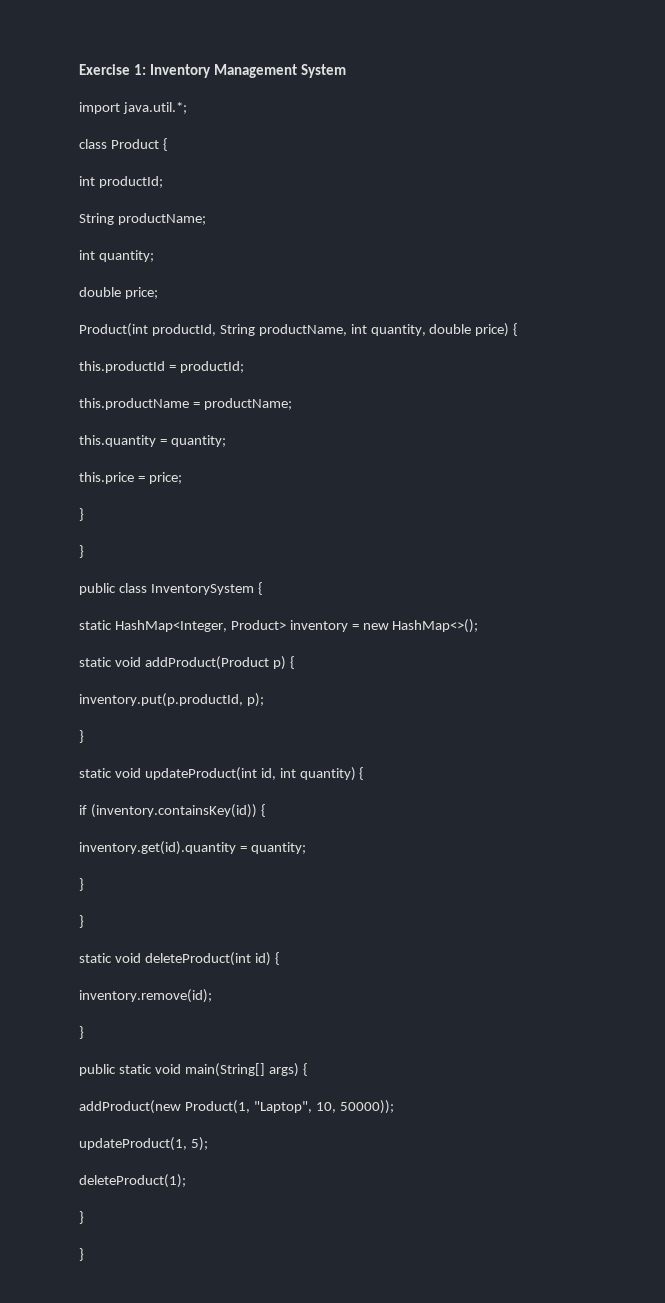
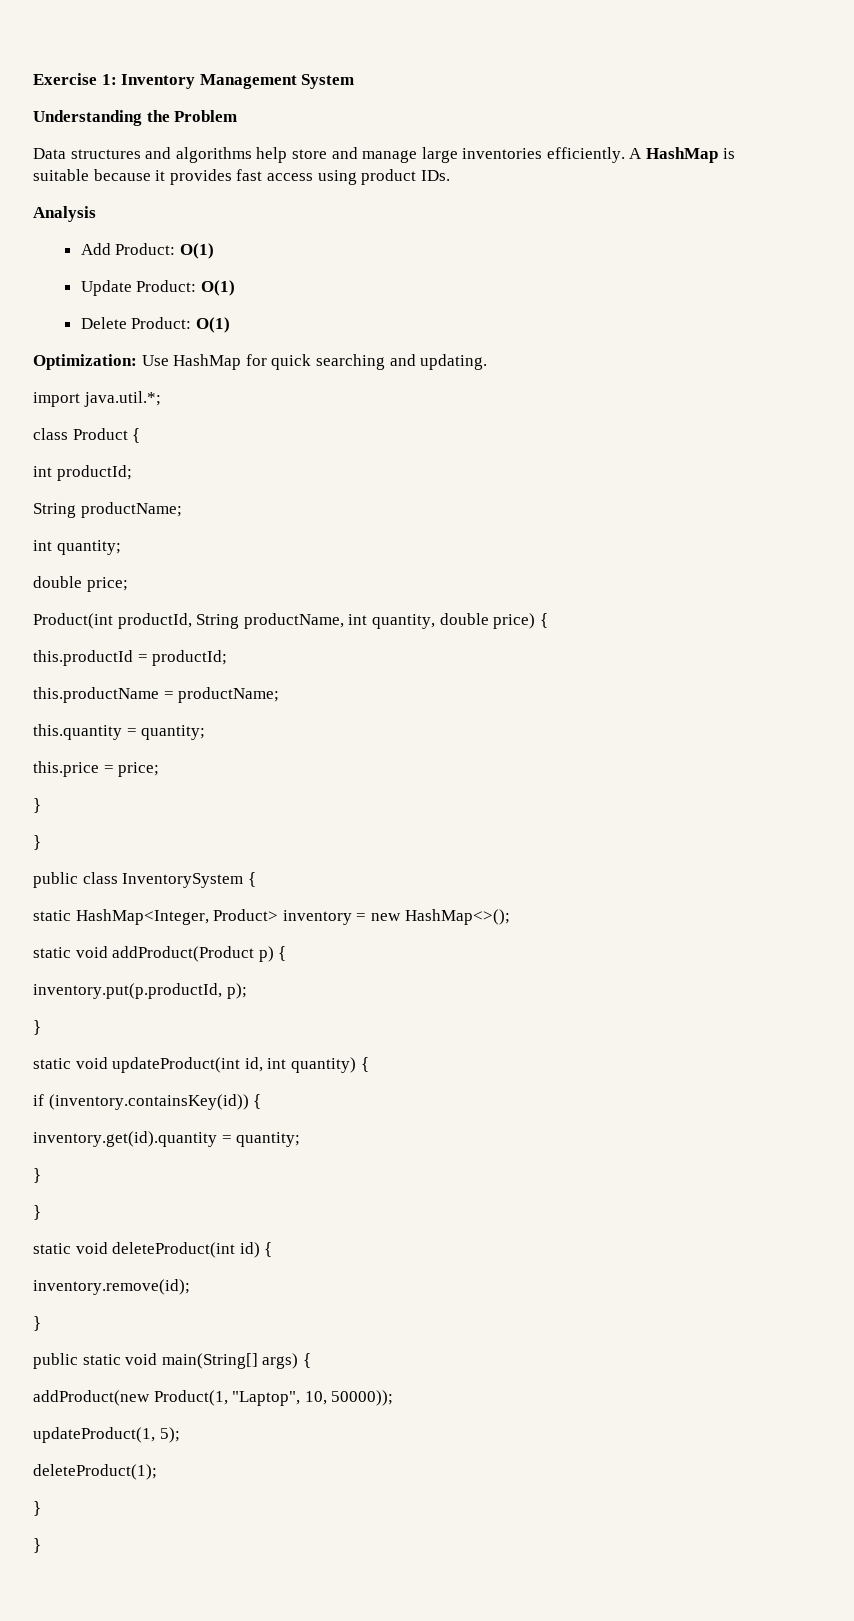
(346, 71) none -> [33,110,238,126] [33,147,735,163] [33,169,450,185] [33,206,96,222] [80,243,214,259] [80,280,235,296] [80,317,230,333] [33,354,488,370] // Understanding the Problem // Data structures and algorithms help store and manage large inventories efficiently. A HashMap is suitable because it provides fast access using product IDs. // Analysis // Add Product: O(1) // Update Product: O(1) // Delete Product: O(1) // Optimization: Use HashMap for quick searching and updating.

